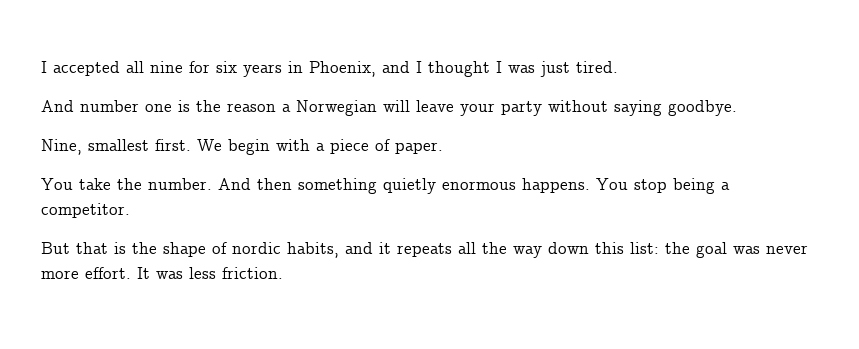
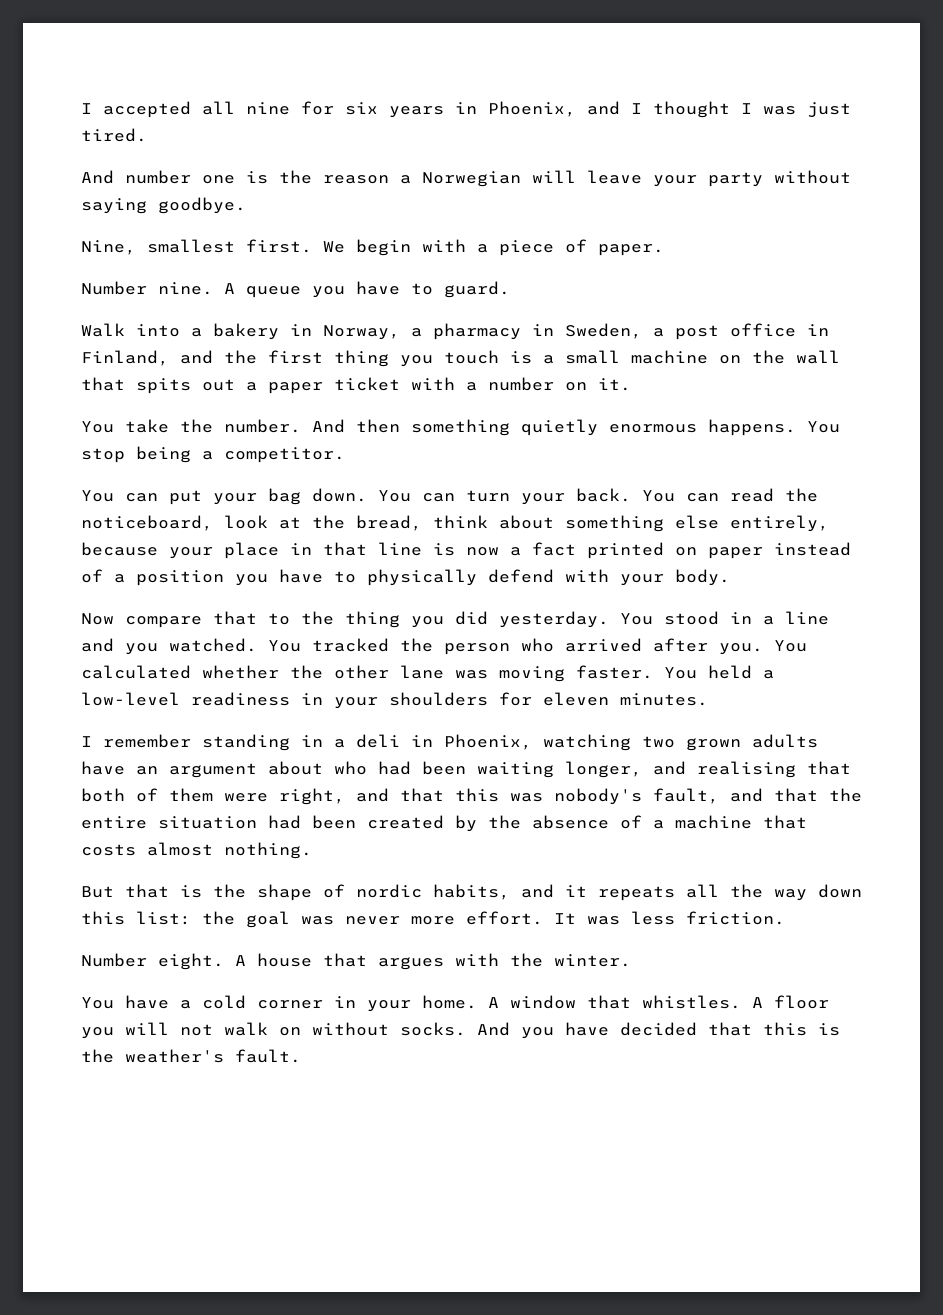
(443, 148) none -> [81,281,510,298] [81,323,829,340] [81,350,840,367] [81,377,631,394] // Number nine. A queue you have to guard. // Walk into a bakery in Norway, a pharmacy in Sweden, a post office in Finland, and the first thing you touch is a small machine on the wall that spits out a paper ticket with a number on it.
(130, 210) none -> [81,488,818,505] [81,515,829,532] [81,542,851,559] [81,569,730,586] [81,611,829,628] [81,638,807,655] [81,665,774,682] [81,692,708,709] [81,734,818,751] [81,761,851,778] [81,788,862,805] [81,815,807,832] [81,842,312,859] // You can put your bag down. You can turn your back. You can read the noticeboard, look at the bread, think about something else entirely, because your place in that line is now a fact printed on paper instead of a position you have to physically defend with your body. // Now compare that to the thing you did yesterday. You stood in a line and you watched. You tracked the person who arrived after you. You calculated whether the other lane was moving faster. You held a low-level readiness in your shoulders for eleven minutes. // I remember standing in a deli in Phoenix, watching two grown adults have an argument about who had been waiting longer, and realising that both of them were right, and that this was nobody's fault, and that the entire situation had been created by the absence of a machine that costs almost nothing.
(283, 273) none -> [81,953,631,970] [81,995,829,1012] [81,1022,840,1039] [81,1049,301,1063] // Number eight. A house that argues with the winter. // You have a cold corner in your home. A window that whistles. A floor you will not walk on without socks. And you have decided that this is the weather's fault.

